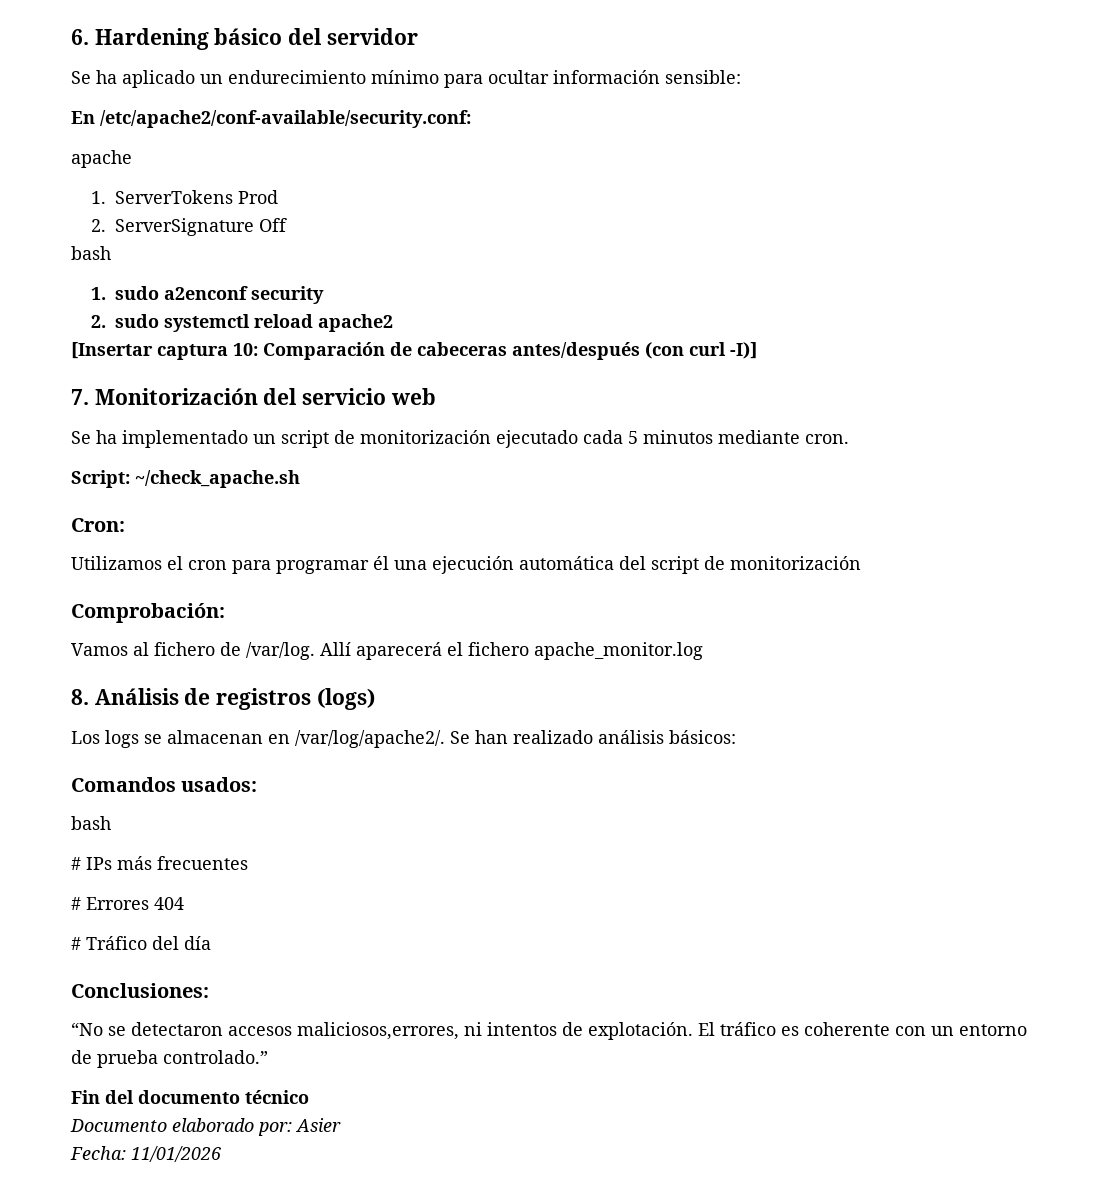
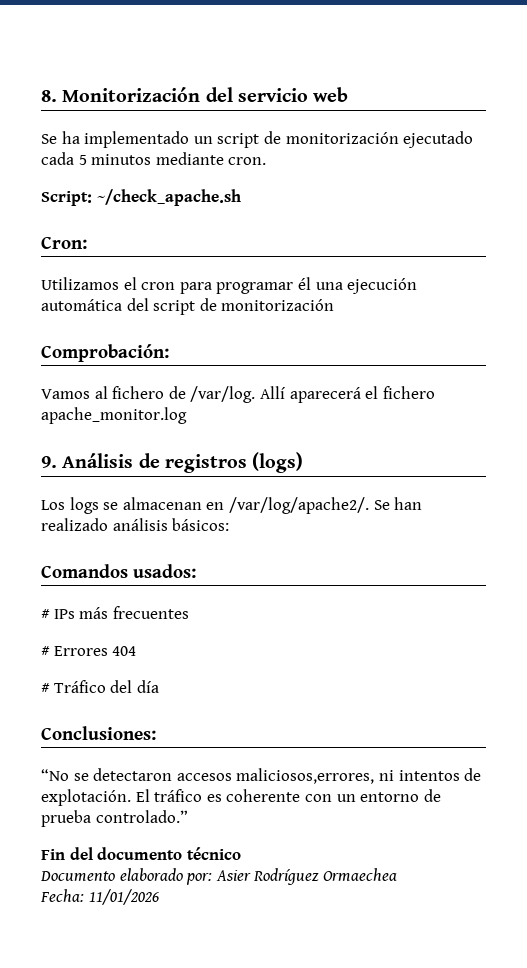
[71,28,418,50] [71,70,741,88] [71,110,471,128] [71,150,132,168] [91,190,279,204] [91,218,288,236] [71,246,111,260] [91,286,325,304] [91,314,394,332] [71,342,757,360] [71,389,89,405] 6. Hardening básico del servidor // Se ha aplicado un endurecimiento mínimo para ocultar información sensible: // En /etc/apache2/conf-available/security.conf: // apache // 1. ServerTokens Prod // 2. ServerSignature Off // bash // 1. sudo a2enconf security // 2. sudo systemctl reload apache2 // [Insertar captura 10: Comparación de cabeceras antes/después (con curl -I)] // 7. -> [41,90,57,102] 8.
[71,689,89,705] 8. -> [41,456,57,468] 9.
[71,816,111,830] // bash -> (196, 571) none
(341, 1125) none -> [253,868,397,885] Rodríguez Ormaechea

